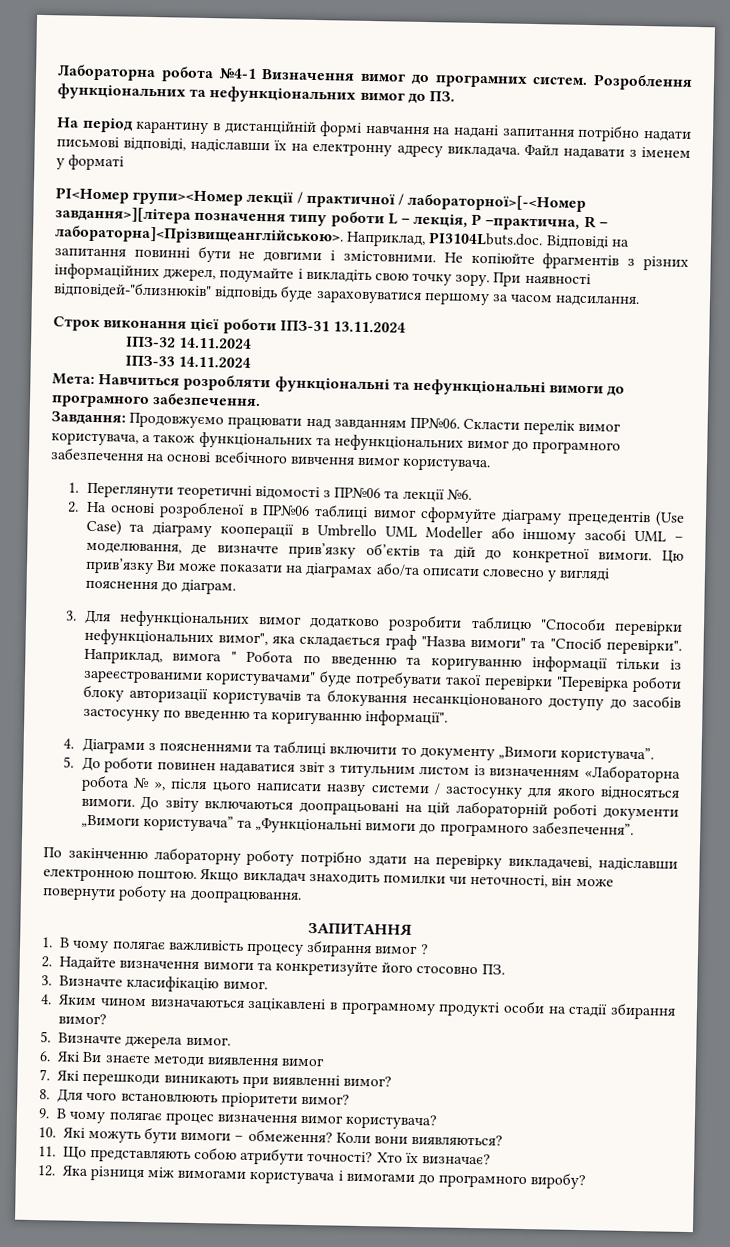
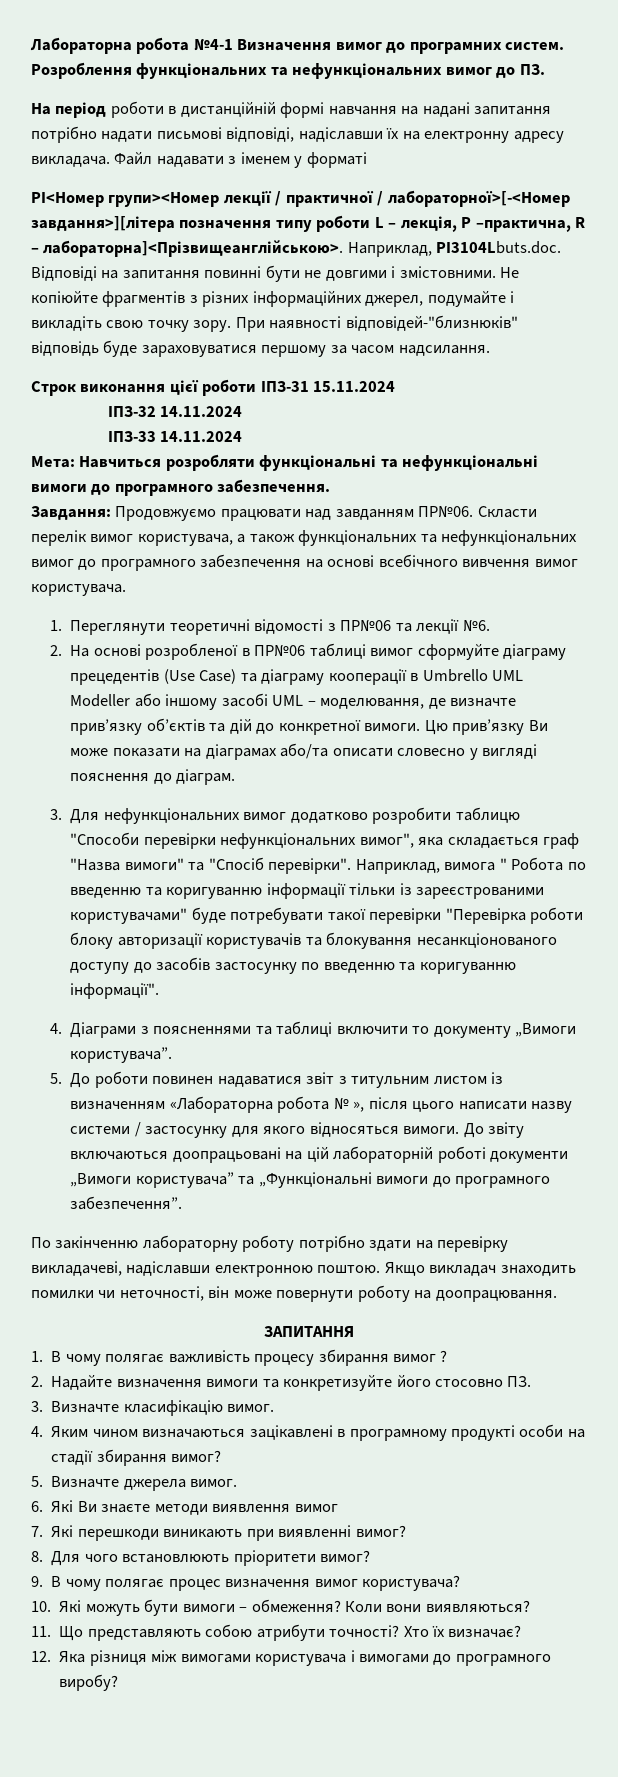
[135,120,210,135] карантину -> [110,101,164,118] роботи
[332,321,406,333] 13.11.2024 -> [313,381,396,392] 15.11.2024

